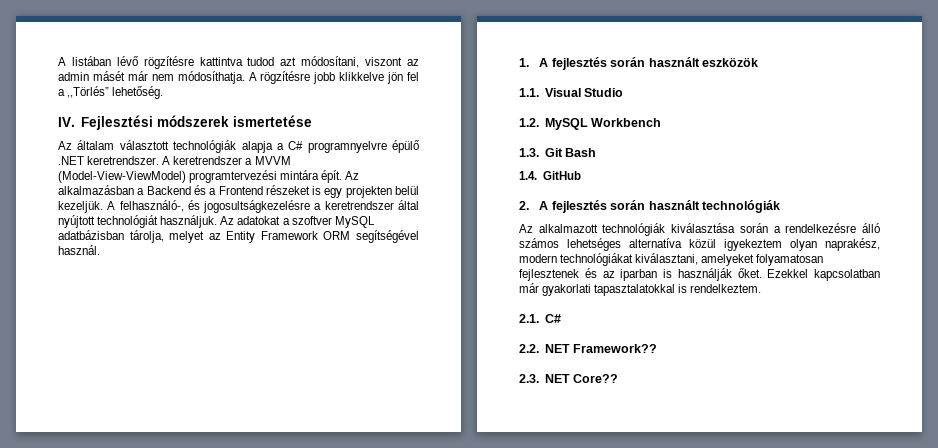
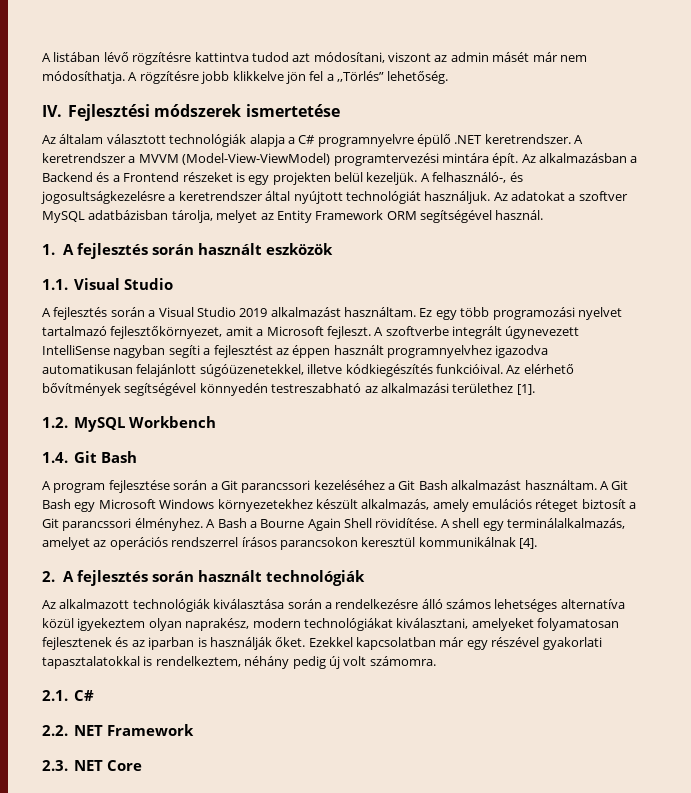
(624, 92) none -> [42,307,622,320] [42,326,580,339] [42,345,549,358] [42,364,574,377] [42,383,535,396] // A fejlesztés során a Visual Studio 2019 alkalmazást használtam. Ez egy több programozási nyelvet tartalmazó fejlesztőkörnyezet, amit a Microsoft fejleszt. A szoftverbe integrált úgynevezett IntelliSense nagyban segíti a fejlesztést az éppen használt programnyelvhez igazodva automatikusan felajánlott súgóüzenetekkel, illetve kódkiegészítés funkcióival. Az elérhető bővítmények segítségével könnyedén testreszabható az alkalmazási területhez [1].
[519,148,539,157] 1.3. -> [42,452,68,463] 1.4.
[519,171,581,180] 1.4. GitHub -> [42,480,629,493] [42,499,637,512] [42,518,625,531] [42,537,537,550] A program fejlesztése során a Git parancssori kezeléséhez a Git Bash alkalmazást használtam. A Git Bash egy Microsoft Windows környezetekhez készült alkalmazás, amely emulációs réteget biztosít a Git parancssori élményhez. A Bash a Bourne Again Shell rövidítése. A shell egy terminálalkalmazás, amelyet az operációs rendszerrel írásos parancsokon keresztül kommunikálnak [4].
(539, 288) none -> [466,637,540,650] egy részével
[690,284,762,293] rendelkeztem. -> [155,656,436,669] rendelkeztem, néhány pedig új volt számomra.
[573,344,658,353] Framework?? -> [107,724,195,736] Framework
[573,374,619,383] Core?? -> [107,760,143,771] Core

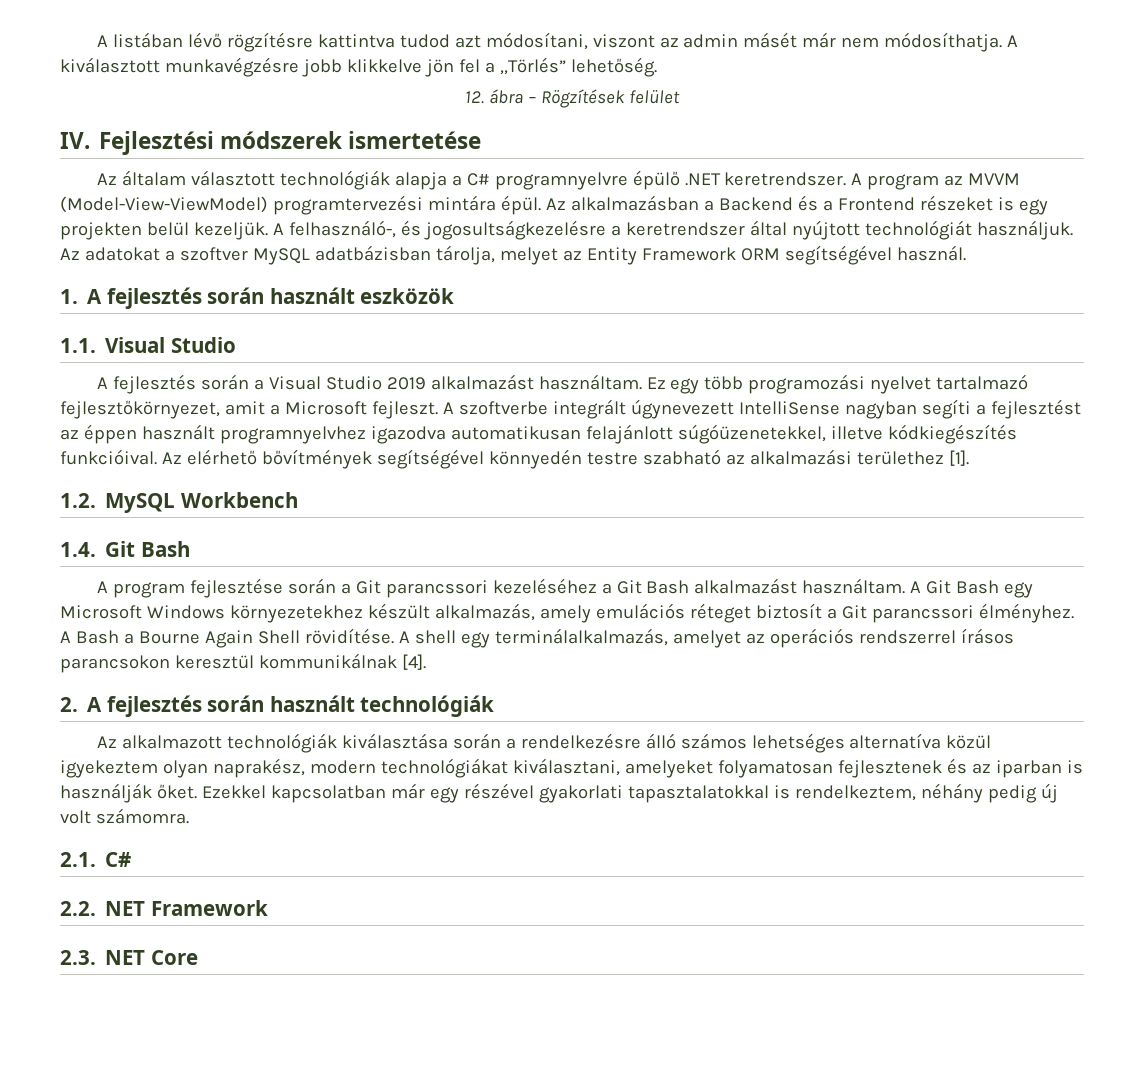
[139,71,199,84] rögzítésre -> [60,57,299,77] kiválasztott munkavégzésre
(449, 77) none -> [465,89,680,108] // 12. ábra – Rögzítések felület
[42,153,136,163] keretrendszer a -> [867,174,964,190] program az
[492,153,519,166] épít. -> [500,195,541,215] épül.
[271,383,362,393] testreszabható -> [586,449,721,465] testre szabható

